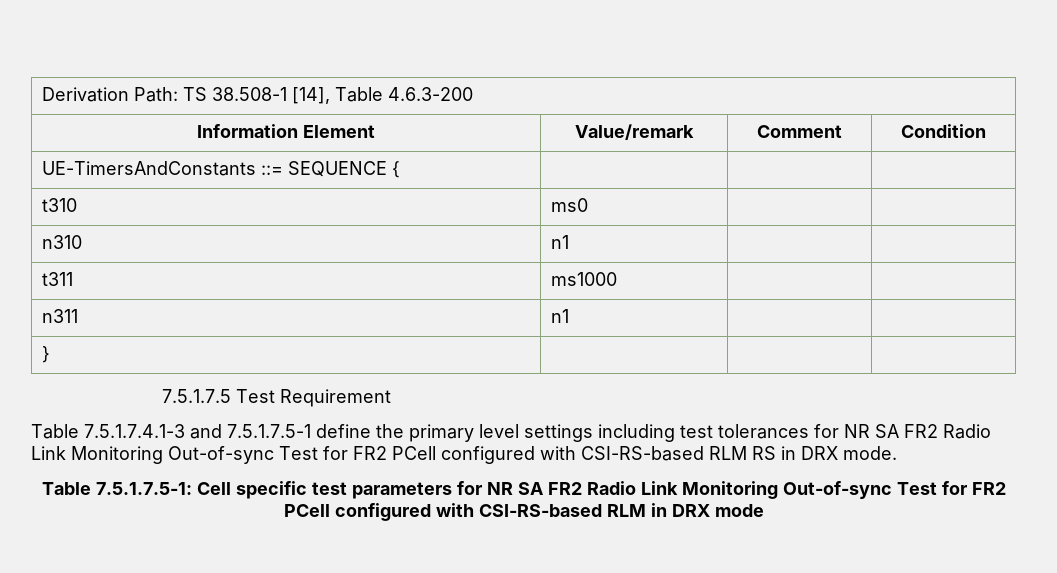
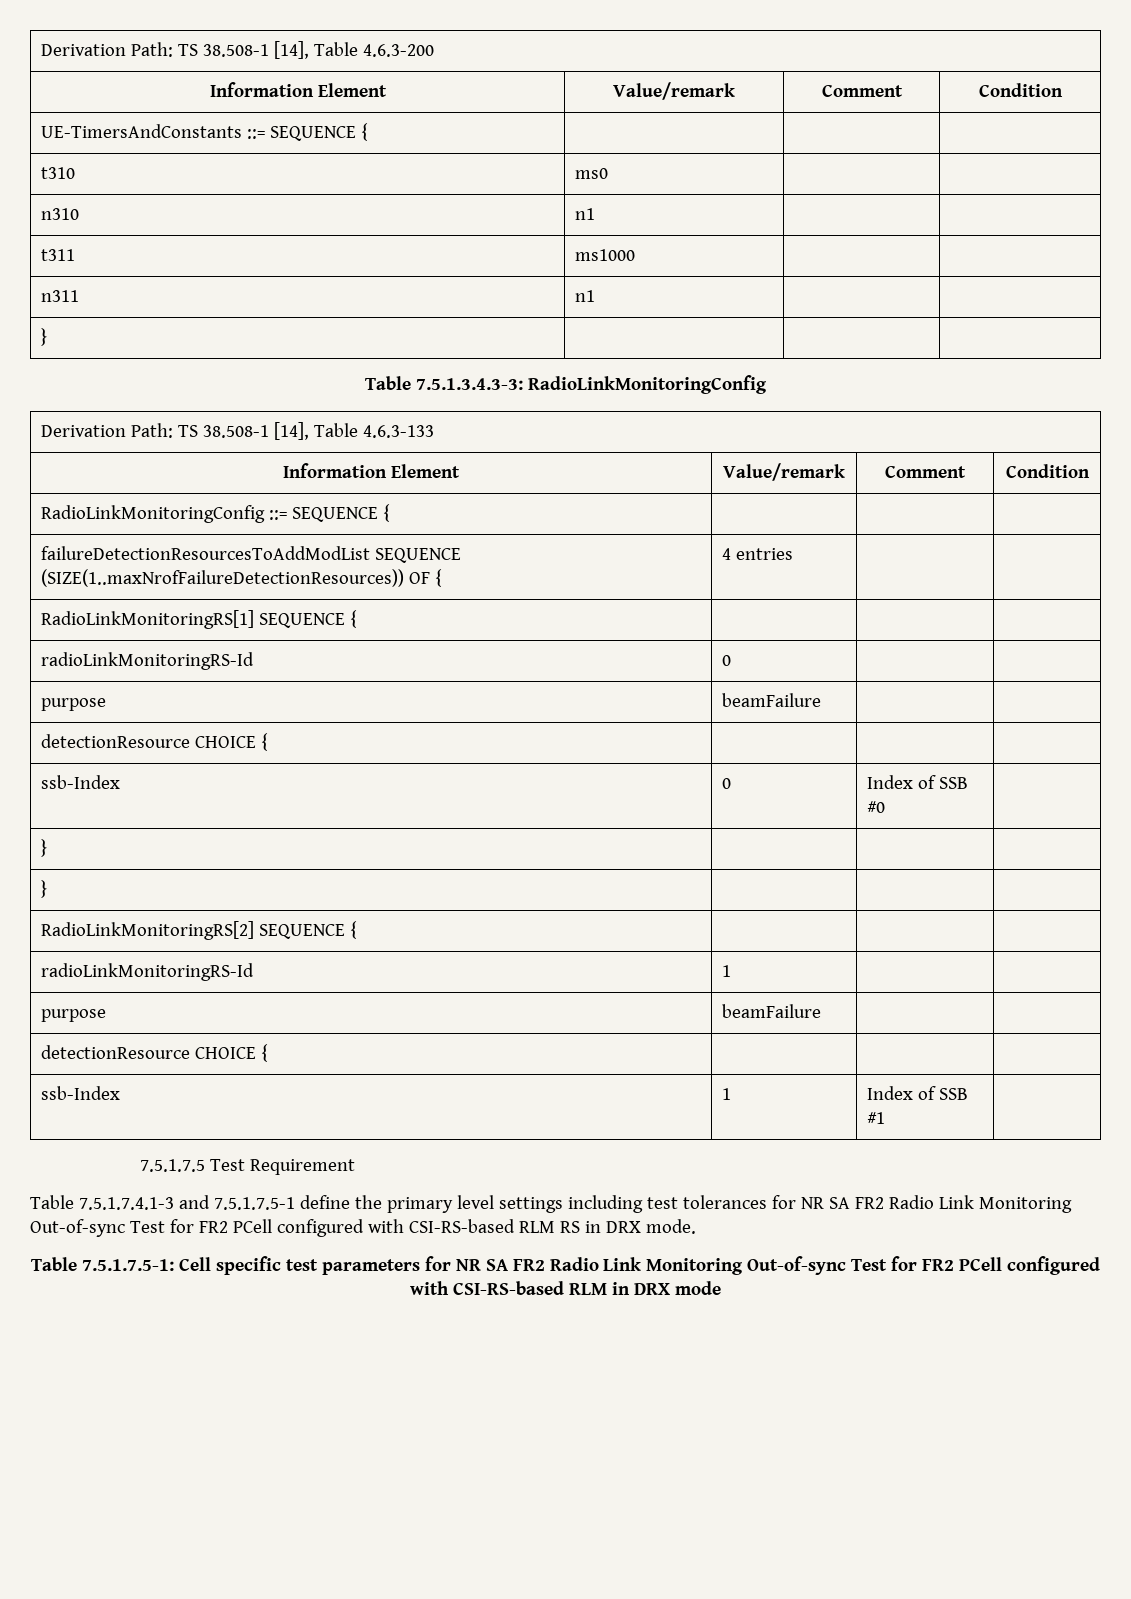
(51, 354) none -> [365,375,767,394] [41,422,435,440] [283,463,460,478] [723,463,845,481] [885,465,966,478] [1005,464,1090,478] [41,504,391,523] [41,546,462,563] [41,569,443,587] [722,548,794,560] [41,610,358,629] [41,652,255,670] [722,655,732,666] [41,698,107,711] [722,693,822,707] [41,733,269,751] [41,775,121,789] [722,778,732,789] [867,775,969,789] [867,801,886,813] [41,839,48,857] [41,880,48,898] [41,921,358,940] [41,963,255,981] [722,965,732,977] [41,1009,107,1022] [722,1004,822,1018] [41,1044,269,1062] [41,1086,121,1100] [722,1088,732,1100] [867,1086,969,1100] [867,1112,886,1124] // Table 7.5.1.3.4.3-3: RadioLinkMonitoringConfig // Derivation Path: TS 38.508-1 [14], Table 4.6.3-133 // Information Element | Value/remark | Comment | Condition // RadioLinkMonitoringConfig ::= SEQUENCE { | | | // failureDetectionResourcesToAddModList SEQUENCE (SIZE(1..maxNrofFailureDetectionResources)) OF { | 4 entries | | // RadioLinkMonitoringRS[1] SEQUENCE { | | | // radioLinkMonitoringRS-Id | 0 | | // purpose | beamFailure | | // detectionResource CHOICE { | | | // ssb-Index | 0 | Index of SSB #0 | // } | | | // } | | | // RadioLinkMonitoringRS[2] SEQUENCE { | | | // radioLinkMonitoringRS-Id | 1 | | // purpose | beamFailure | | // detectionResource CHOICE { | | | // ssb-Index | 1 | Index of SSB #1 |

